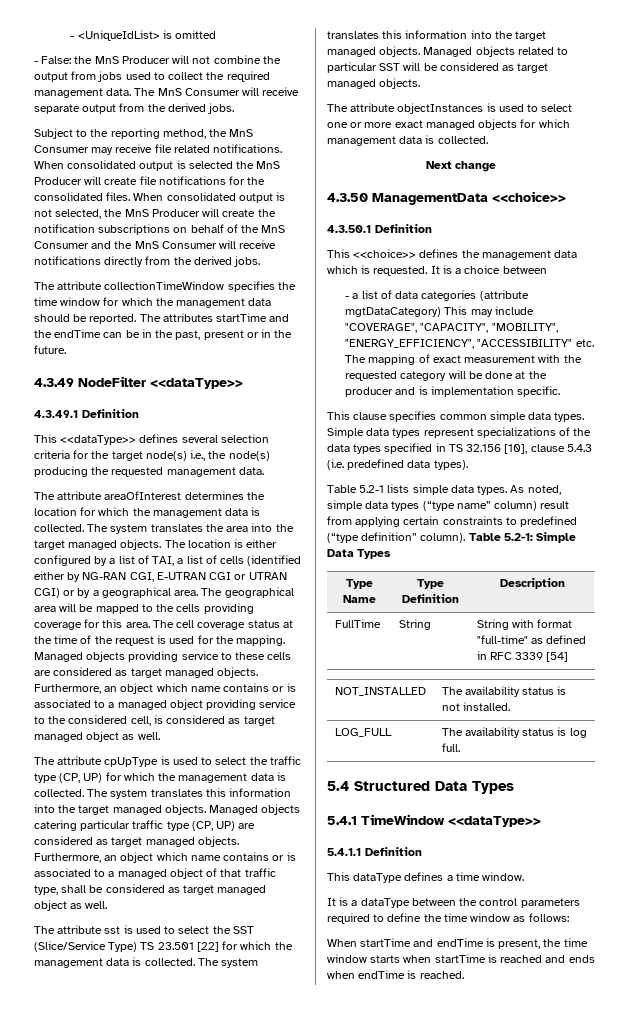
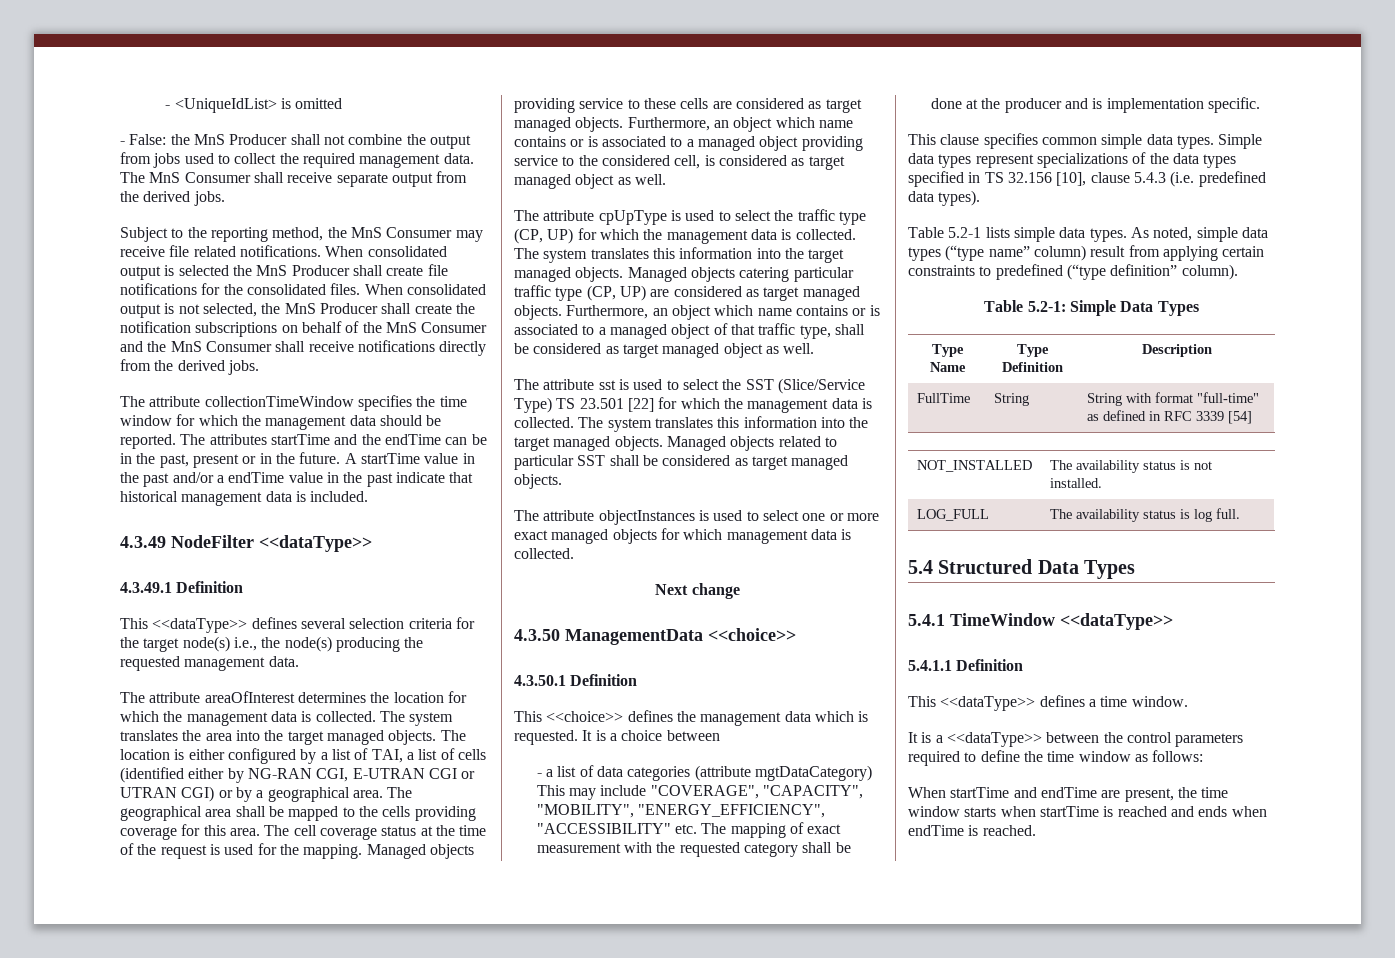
[172,55,190,64] will -> [290,134,321,145] shall
[242,87,260,96] will -> [253,172,284,183] shall
[84,176,102,185] will -> [352,265,383,276] shall
[202,208,220,217] will -> [381,303,412,314] shall
[219,240,237,249] will -> [275,341,306,352] shall
(66, 349) none -> [344,453,475,464] [120,472,474,487] [120,491,369,506] A startTime value in the past and/or a endTime value in the past indicate that historical management data is included.
[59,603,77,612] will -> [235,806,266,817] shall
[403,62,421,71] will -> [609,455,640,466] shall
[448,370,466,379] will -> [802,842,833,853] shall
(466, 538) none -> (1238, 272) //
[353,873,403,883] dataType -> [940,696,1036,711] <<dataType>>
[360,898,410,908] dataType -> [946,732,1042,747] <<dataType>>
[485,938,495,947] is -> [1101,790,1121,798] are

